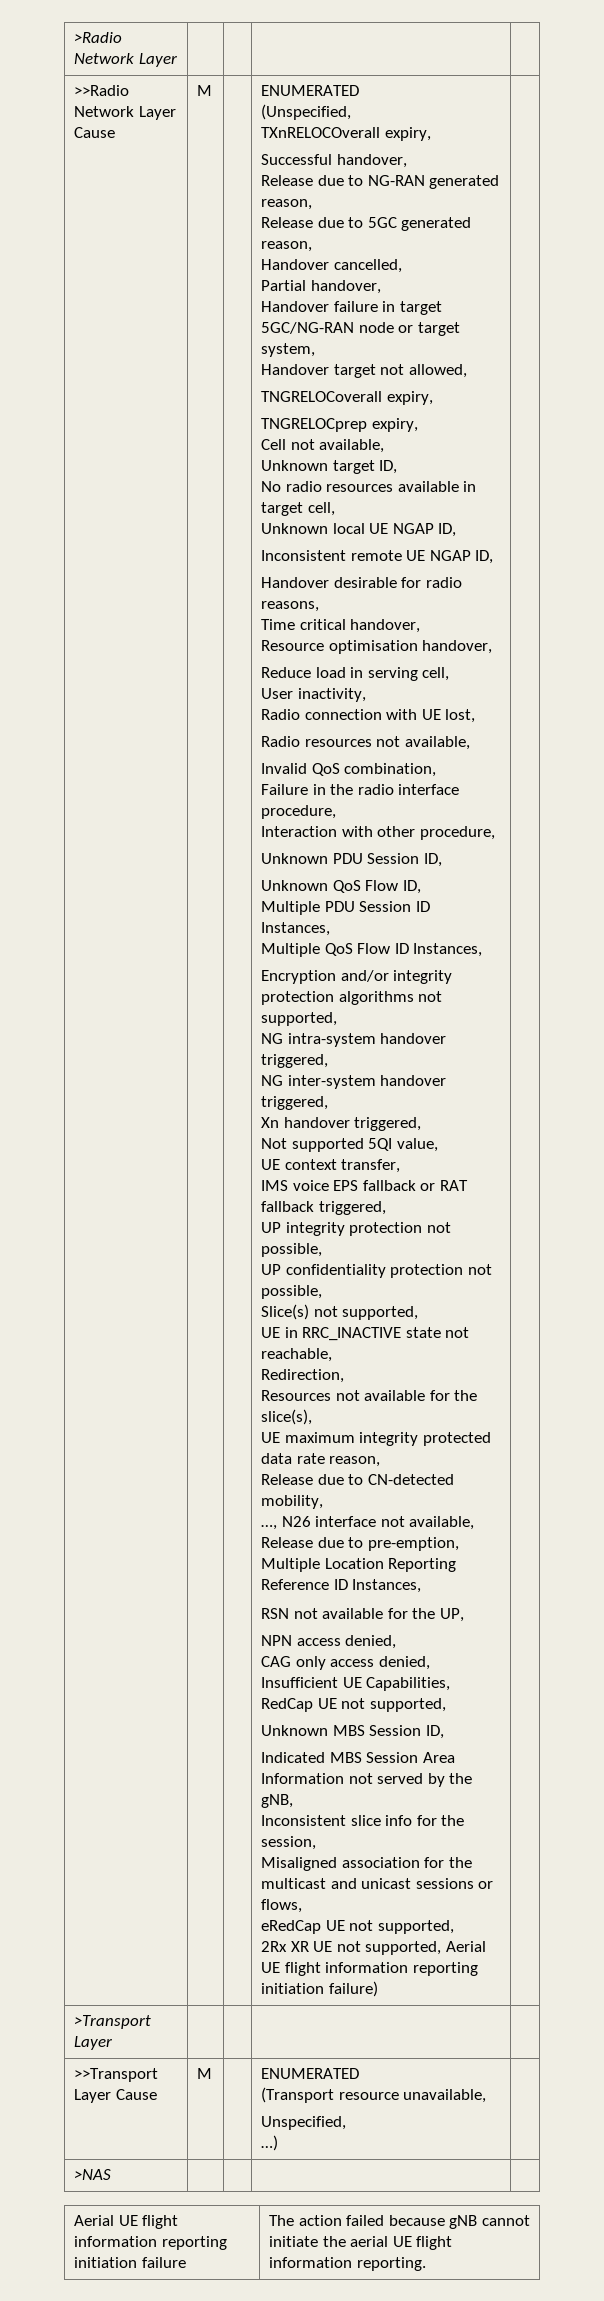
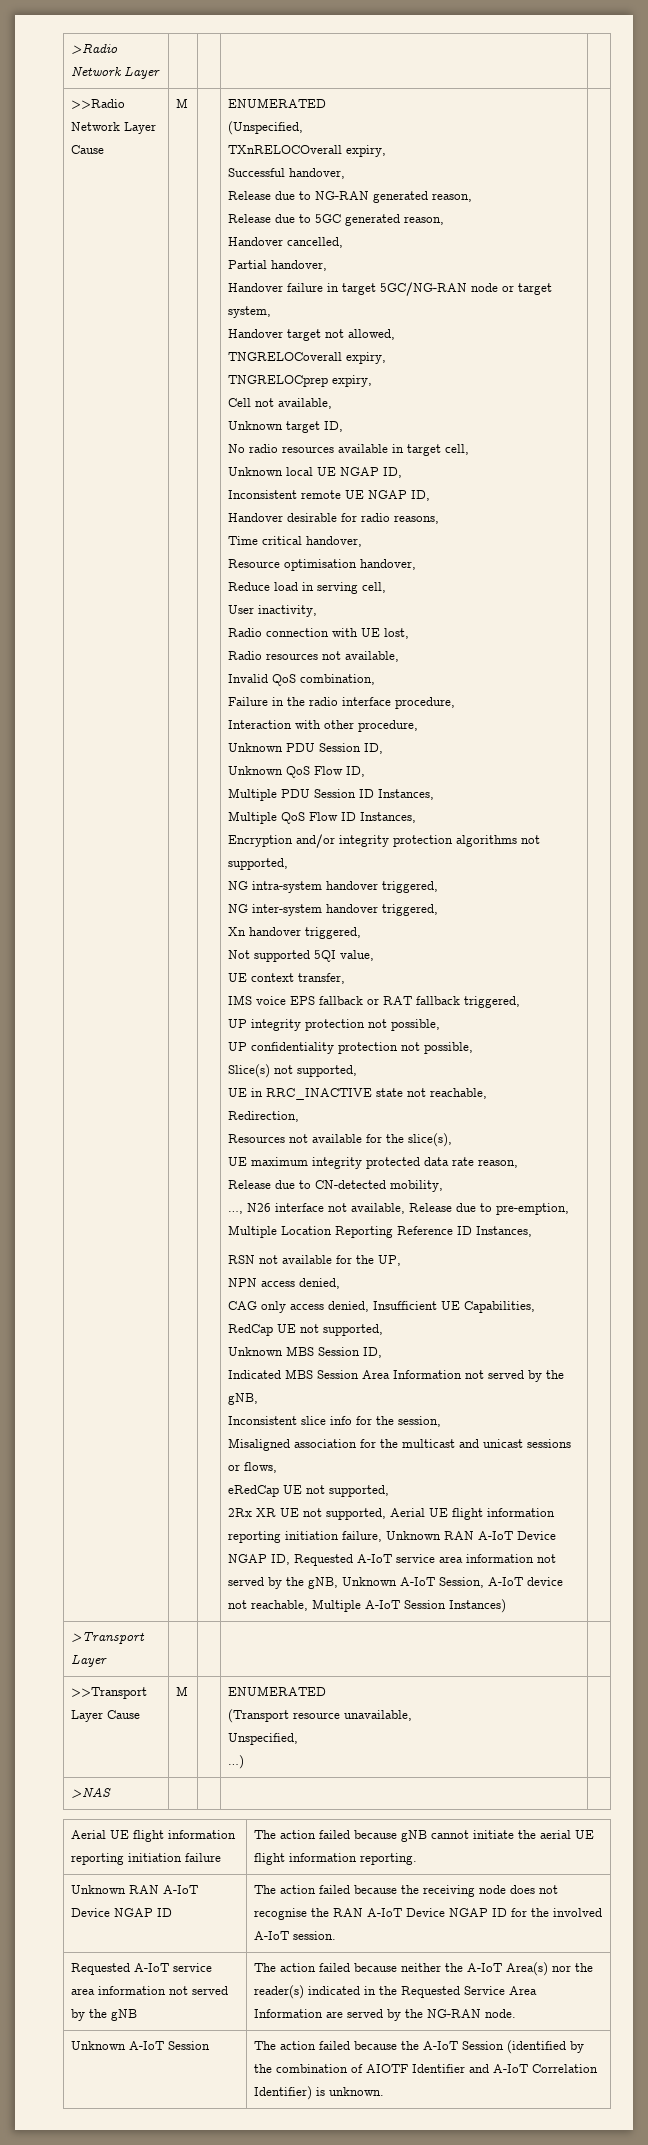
[328,1981,378,1997] failure) -> [342,1531,557,1542] [228,1554,557,1566] [228,1577,564,1589] [228,1599,507,1613] failure, Unknown RAN A-IoT Device NGAP ID, Requested A-IoT service area information not served by the gNB, Unknown A-IoT Session, A-IoT device not reachable, Multiple A-IoT Session Instances)
(426, 2264) none -> [71,1885,199,1894] [71,1908,173,1917] [254,1885,559,1897] [254,1908,603,1920] [254,1931,337,1940] [71,1963,213,1975] [71,1986,229,1995] [71,2009,138,2021] [254,1962,594,1976] [254,1985,538,1999] [254,2009,517,2021] [71,2041,211,2050] [254,2040,585,2054] [254,2064,599,2073] [254,2086,385,2100] // Unknown RAN A-IoT Device NGAP ID | The action failed because the receiving node does not recognise the RAN A-IoT Device NGAP ID for the involved A-IoT session. // Requested A-IoT service area information not served by the gNB | The action failed because neither the A-IoT Area(s) nor the reader(s) indicated in the Requested Service Area Information are served by the NG-RAN node. // Unknown A-IoT Session | The action failed because the A-IoT Session (identified by the combination of AIOTF Identifier and A-IoT Correlation Identifier) is unknown.

